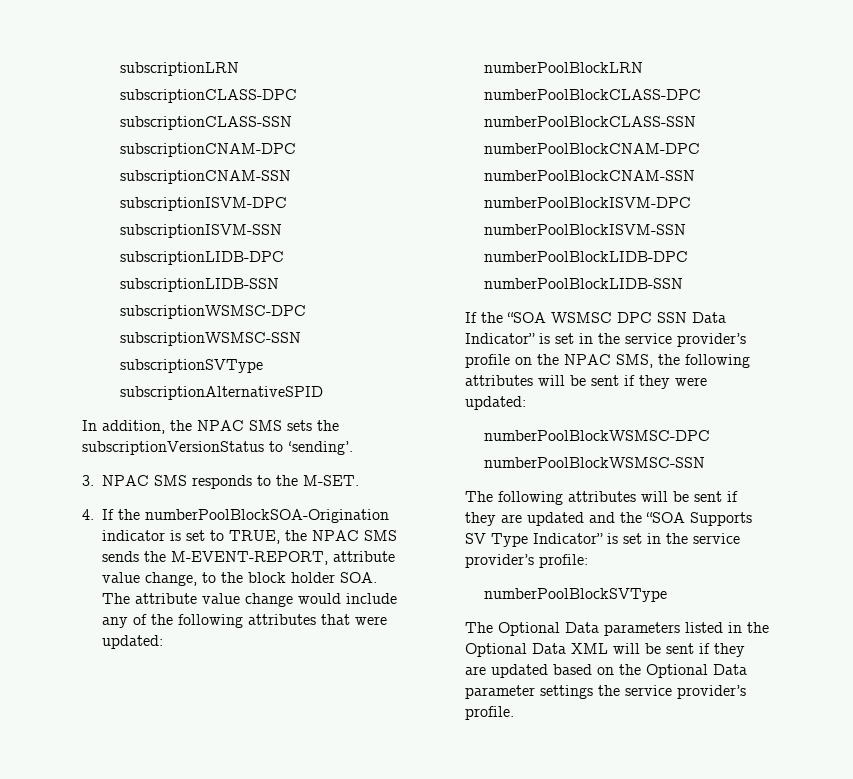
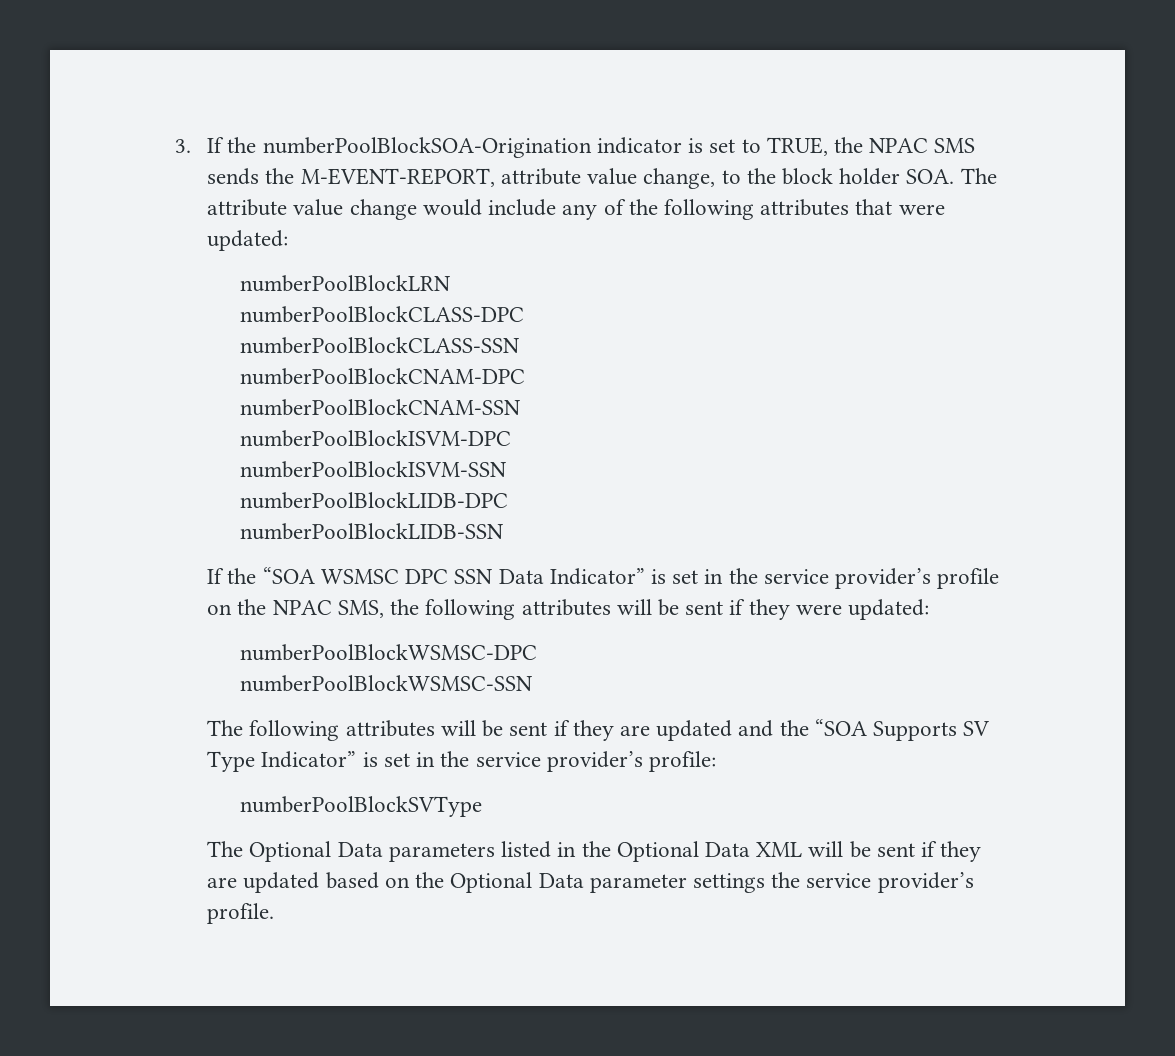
[120,62,240,76] [120,89,298,103] [120,116,293,130] [120,143,297,157] [120,170,292,184] [120,197,288,211] [120,224,283,238] [120,251,285,265] [120,278,280,292] [120,305,307,319] [120,332,302,346] [120,359,264,373] [120,386,324,400] [82,420,339,434] [82,441,353,455] [82,475,359,489] [82,509,94,520] subscriptionLRN // subscriptionCLASS-DPC // subscriptionCLASS-SSN // subscriptionCNAM-DPC // subscriptionCNAM-SSN // subscriptionISVM-DPC // subscriptionISVM-SSN // subscriptionLIDB-DPC // subscriptionLIDB-SSN // subscriptionWSMSC-DPC // subscriptionWSMSC-SSN // subscriptionSVType // subscriptionAlternativeSPID // In addition, the NPAC SMS sets the subscriptionVersionStatus to ‘sending’. // 3. NPAC SMS responds to the M-SET. // 4. -> [175,139,191,153] 3.

